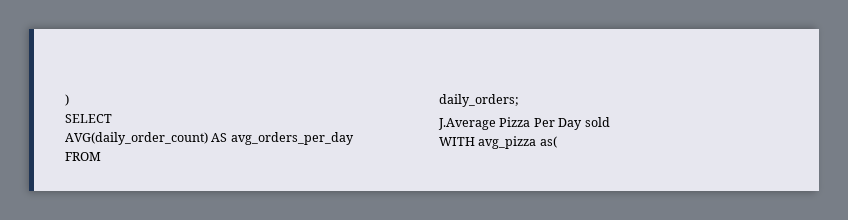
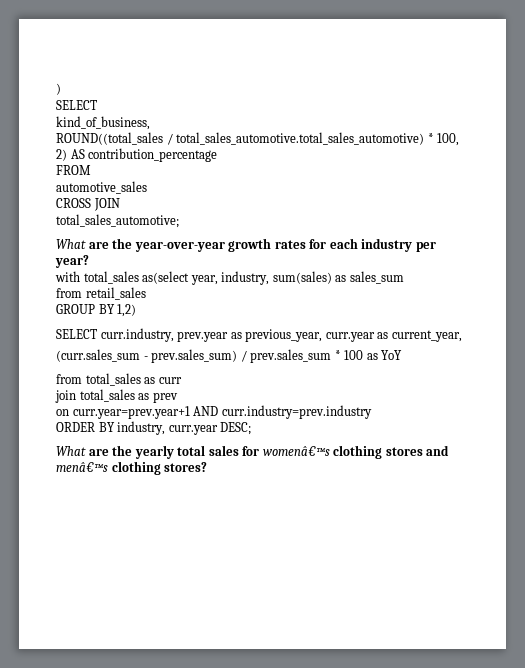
[65,132,354,145] [65,152,101,161] [439,94,519,107] [438,117,610,130] [439,136,557,149] AVG(daily_order_count) AS avg_orders_per_day // FROM // daily_orders; // J.Average Pizza Per Day sold // WITH avg_pizza as( -> [56,116,150,130] [56,132,460,146] [56,148,218,162] [56,165,91,175] [56,181,147,194] [56,198,120,211] [56,214,179,228] [56,238,436,252] [55,255,89,268] [55,271,404,285] [56,287,146,300] [56,304,137,317] [56,328,462,342] [56,349,403,363] [56,373,182,386] [55,389,178,403] [56,405,372,419] [56,421,252,435] [56,445,450,459] [56,461,208,475] kind_of_business, // ROUND((total_sales / total_sales_automotive.total_sales_automotive) * 100, 2) AS contribution_percentage // FROM // automotive_sales // CROSS JOIN // total_sales_automotive; // What are the year-over-year growth rates for each industry per year? // with total_sales as(select year, industry, sum(sales) as sales_sum // from retail_sales // GROUP BY 1,2) // SELECT curr.industry, prev.year as previous_year, curr.year as current_year, // (curr.sales_sum - prev.sales_sum) / prev.sales_sum * 100 as YoY // from total_sales as curr // join total_sales as prev // on curr.year=prev.year+1 AND curr.industry=prev.industry // ORDER BY industry, curr.year DESC; // What are the yearly total sales for womenâ€™s clothing stores and menâ€™s clothing stores?

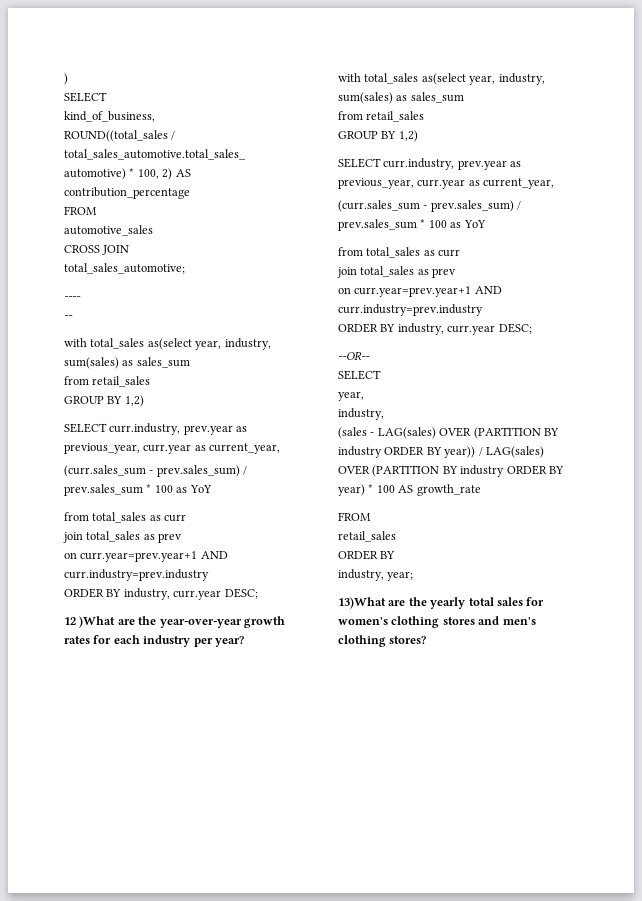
[56,239,86,249] What -> [64,296,81,300] [64,315,73,319] [64,338,271,350] [64,357,190,369] [64,376,151,387] [64,395,144,407] [64,423,248,435] [64,443,281,454] [64,465,248,477] [64,484,212,496] [64,512,187,523] [63,531,183,543] [64,551,228,562] [64,569,209,581] [64,588,258,600] [64,616,116,628] ---- // -- // with total_sales as(select year, industry, sum(sales) as sales_sum // from retail_sales // GROUP BY 1,2) // SELECT curr.industry, prev.year as previous_year, curr.year as current_year, // (curr.sales_sum - prev.sales_sum) / prev.sales_sum * 100 as YoY // from total_sales as curr // join total_sales as prev // on curr.year=prev.year+1 AND curr.industry=prev.industry // ORDER BY industry, curr.year DESC; // 12 )What
[56,446,86,456] What -> [338,351,370,360] [338,370,381,380] [338,391,364,401] [338,408,384,420] [338,427,559,439] [338,446,544,458] [338,465,564,477] [338,484,481,496] [338,512,371,521] [338,531,396,542] [338,550,396,560] [338,569,414,581] [338,597,386,609] --OR-- // SELECT // year, // industry, // (sales - LAG(sales) OVER (PARTITION BY industry ORDER BY year)) / LAG(sales) OVER (PARTITION BY industry ORDER BY year) * 100 AS growth_rate // FROM // retail_sales // ORDER BY // industry, year; // 13)What
[262,446,330,456] womenâ€™s -> [338,617,388,625] women's
[56,462,108,472] menâ€™s -> [502,617,536,625] men's

